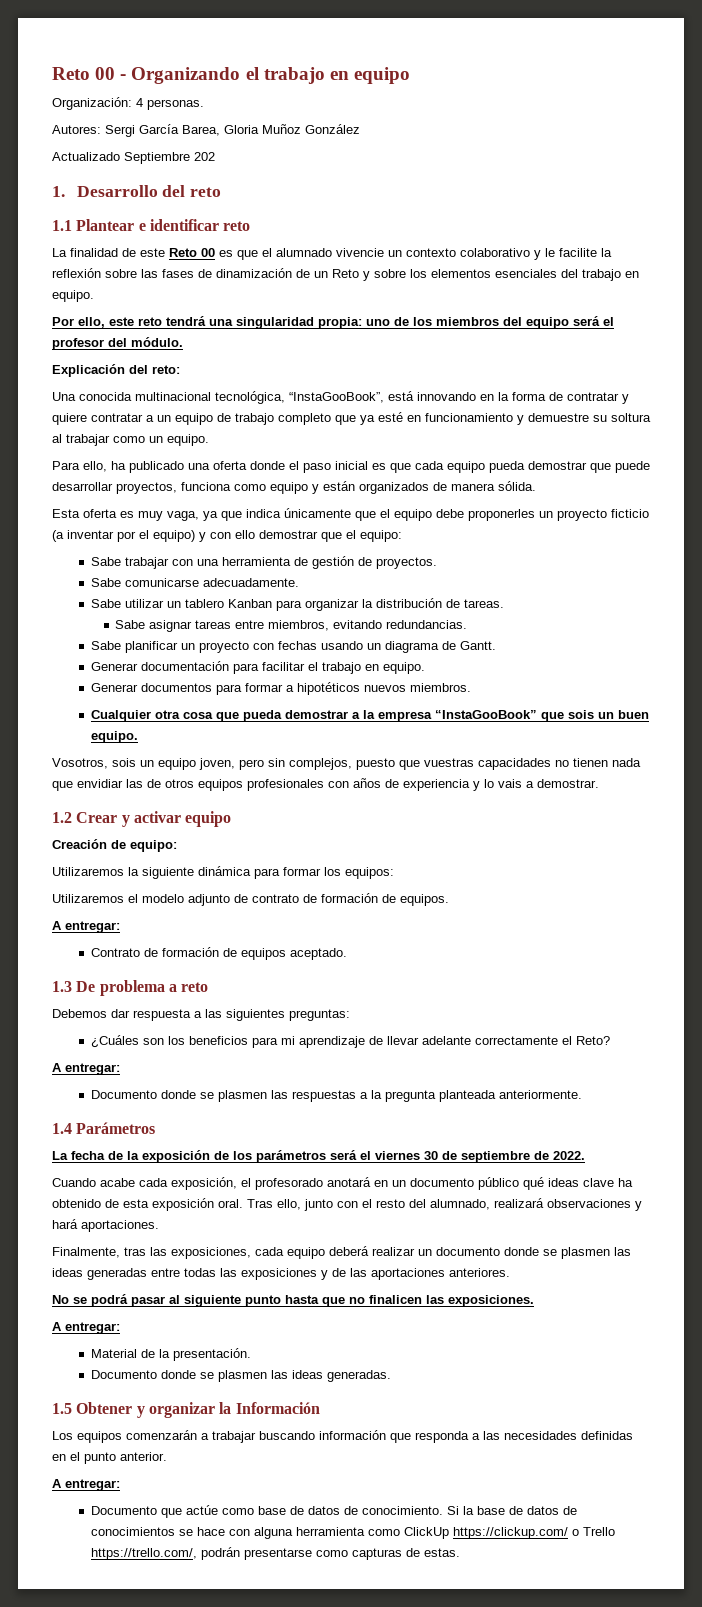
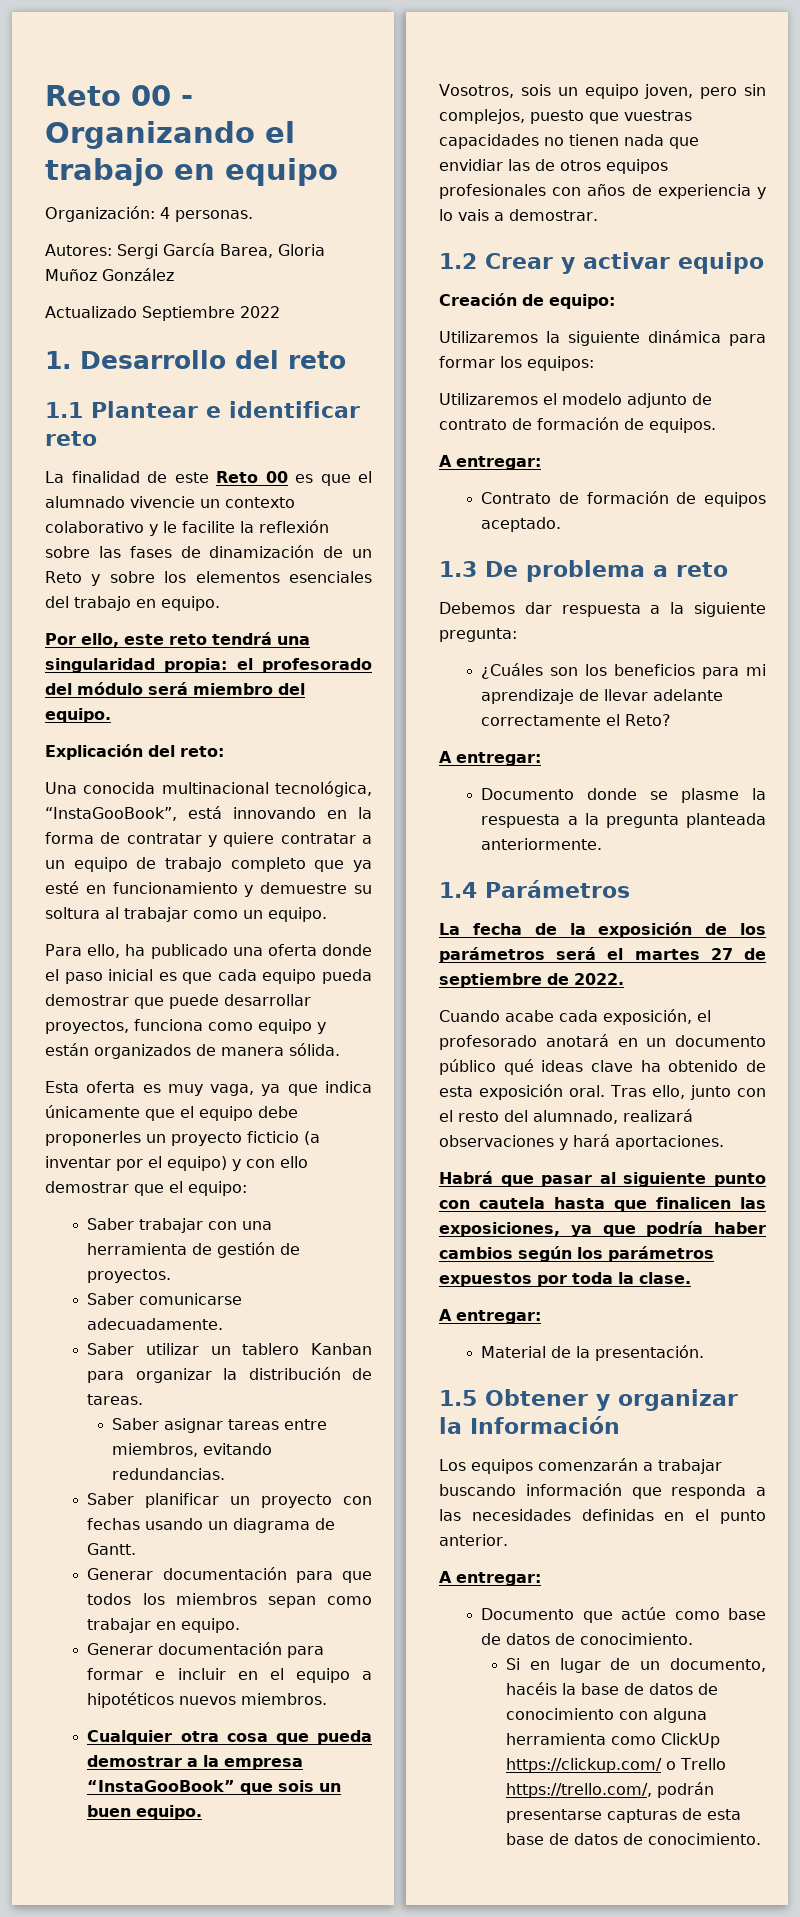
[194,152,215,161] 202 -> [240,306,280,318] 2022
[366,316,614,329] [52,337,183,350] uno de los miembros del equipo será el profesor del módulo. -> [236,658,372,673] [45,682,305,695] [45,708,111,723] el profesorado del módulo será miembro del equipo.
[90,557,121,566] Sabe -> [87,1218,135,1230] Saber
[90,578,121,587] Sabe -> [87,1293,135,1305] Saber
[90,599,121,608] Sabe -> [87,1343,135,1355] Saber
[115,620,146,629] Sabe -> [112,1418,160,1430] Saber
[90,641,121,650] Sabe -> [87,1493,135,1505] Saber
[261,662,361,674] facilitar el trabajo -> [342,1571,372,1583] [87,1593,373,1608] [87,1618,152,1633] que todos los miembros sepan como trabajar
[140,683,283,695] documentos para formar -> [158,1642,325,1658] [87,1668,350,1683] documentación para formar e incluir en el equipo
[205,1009,350,1021] las siguientes preguntas: -> [670,602,766,617] [439,628,517,642] la siguiente pregunta:
[217,1090,356,1102] plasmen las respuestas -> [681,788,766,803] [481,814,561,828] plasme la respuesta
[375,1151,438,1160] viernes 30 -> [634,948,733,960] martes 27
[52,1246,631,1259] [52,1268,510,1280] [52,1294,128,1307] Finalmente, tras las exposiciones, cada equipo deberá realizar un documento donde se plasmen las ideas generadas entre todas las exposiciones y de las aportaciones anteriores. // No se podrá -> [439,1171,534,1187] Habrá que
(281, 1301) none -> [439,1197,545,1209] con cautela
[349,1297,365,1304] no -> (647, 1206) none
[448,1295,534,1307] exposiciones. -> [439,1221,766,1237] [439,1246,714,1262] [439,1272,691,1287] exposiciones, ya que podría haber cambios según los parámetros expuestos por toda la clase.
[90,1370,391,1382] // Documento donde se plasmen las ideas generadas. -> (705, 1353) none
[446,1506,459,1515] Si -> [506,1658,766,1673] [506,1682,558,1695] // Si en lugar de un documento, hacéis
[90,1527,225,1536] conocimientos se hace -> [506,1708,615,1720] conocimiento
[315,1550,348,1557] como -> (603, 1816) none
[423,1548,460,1557] estas. -> [707,1809,742,1820] [506,1833,762,1845] esta base de datos de conocimiento.

